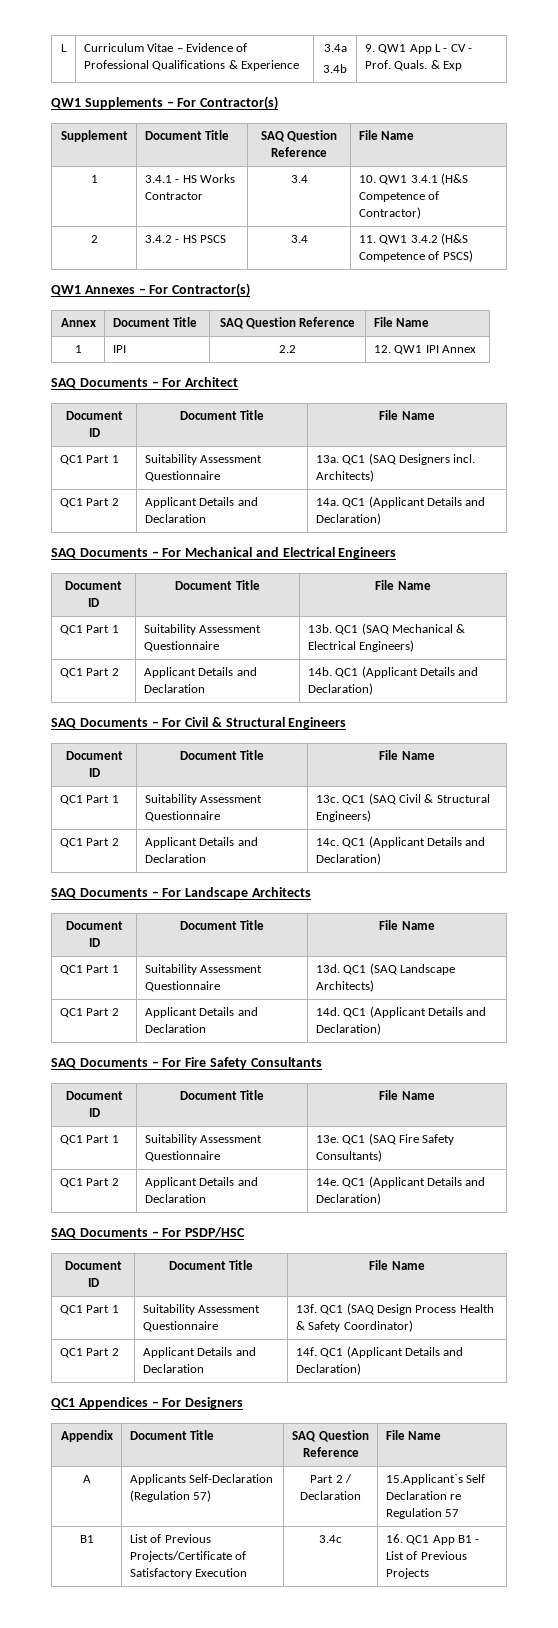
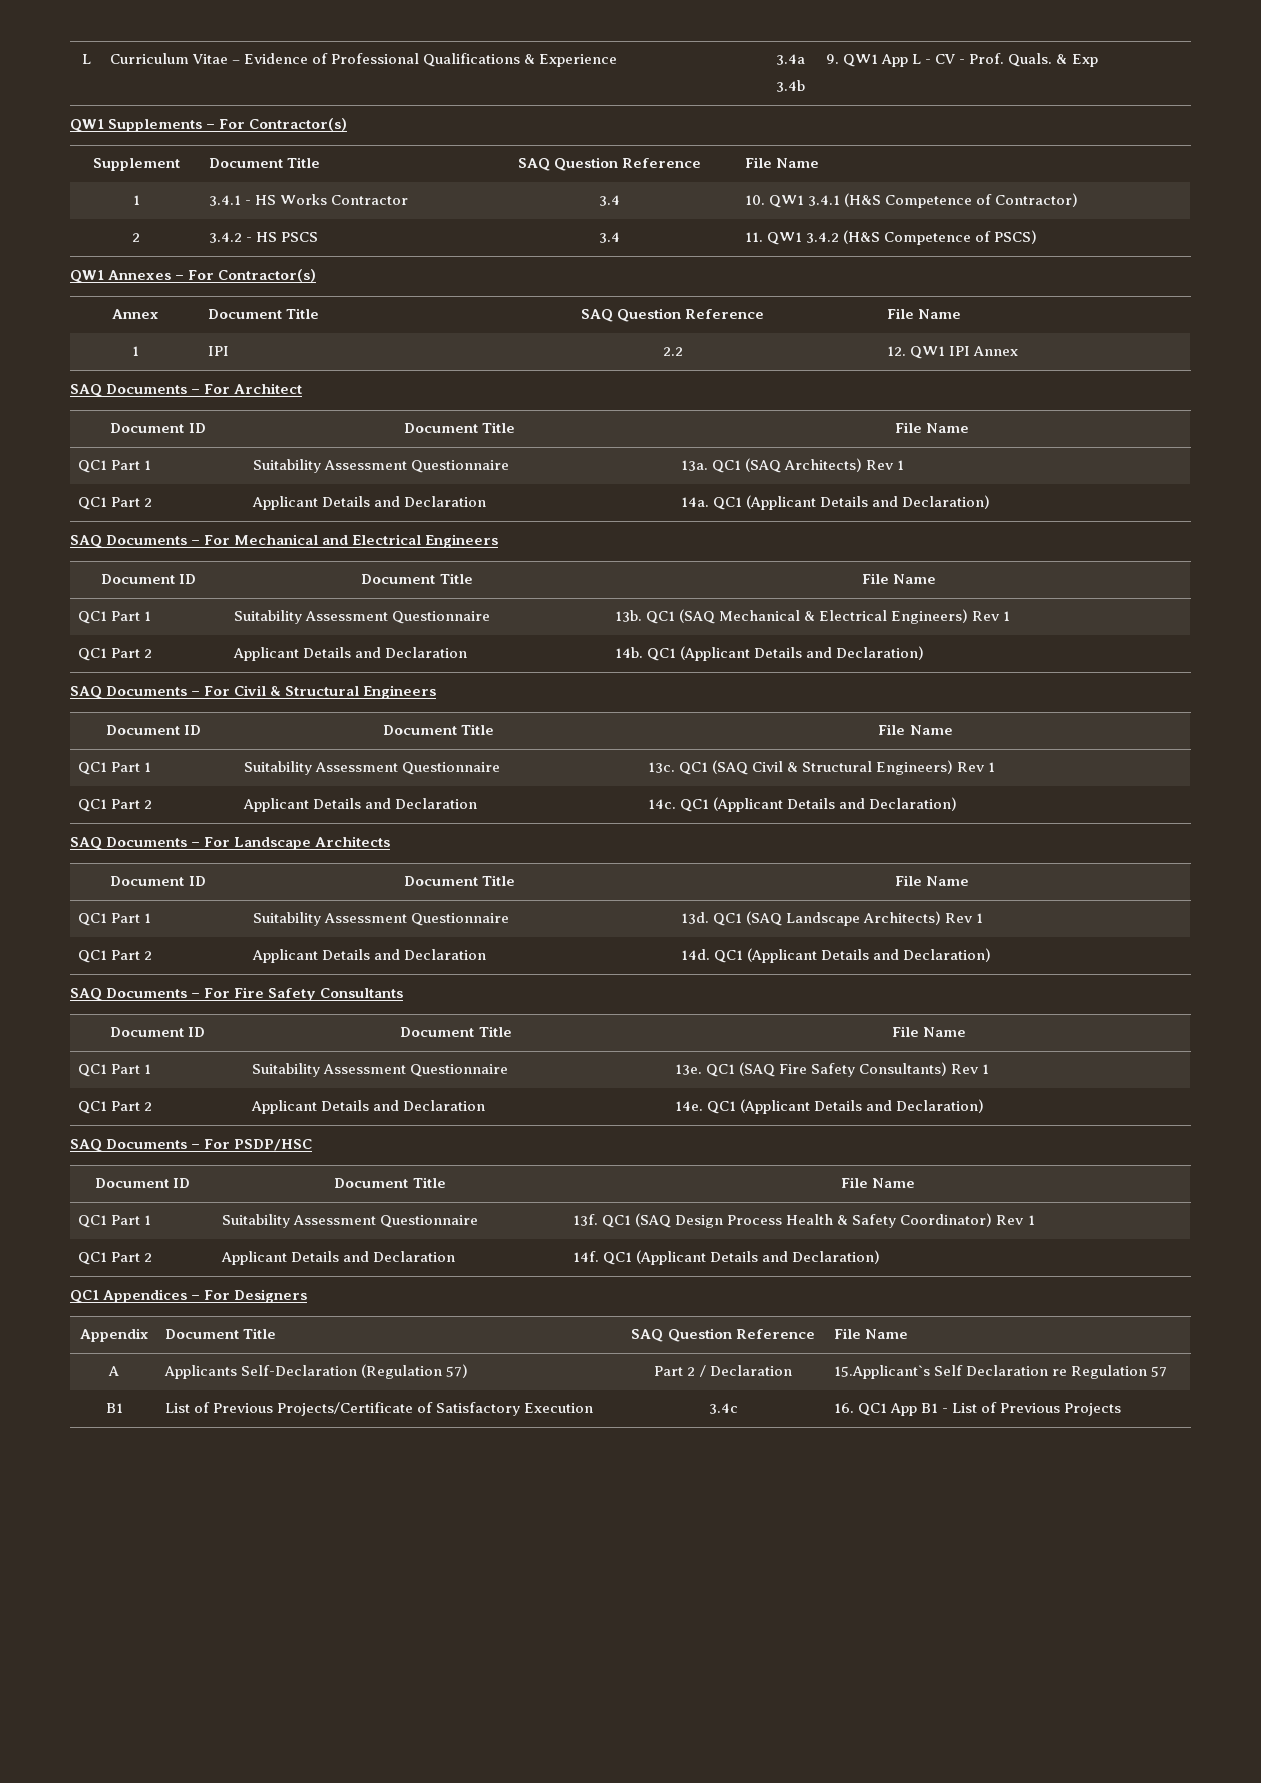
[399,454,476,465] [315,470,374,482] Designers incl. Architects) -> [784,458,905,472] Architects) Rev 1
(415, 646) none -> [972,611,1011,621] Rev 1
(371, 816) none -> [957,762,996,772] Rev 1
(374, 986) none -> [945,913,984,923] Rev 1
(382, 1156) none -> [951,1064,990,1074] Rev 1
(413, 1326) none -> [996,1215,1035,1225] Rev 1

